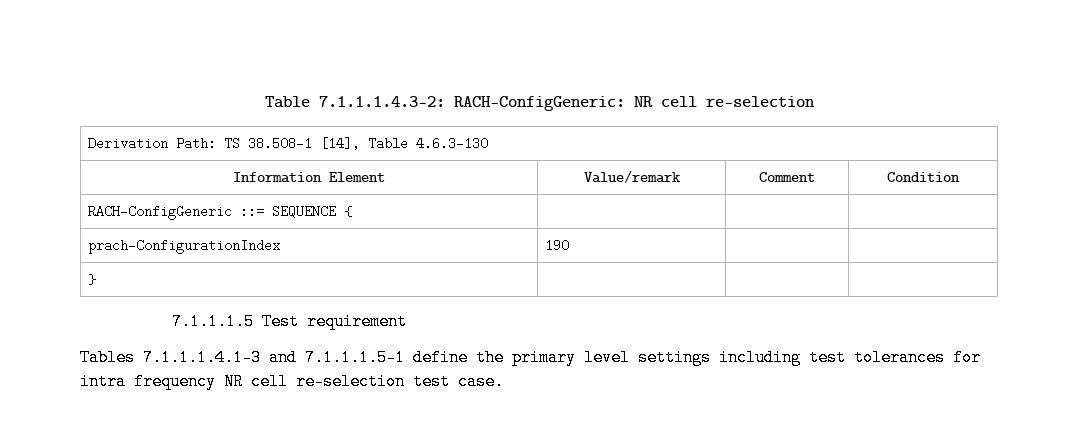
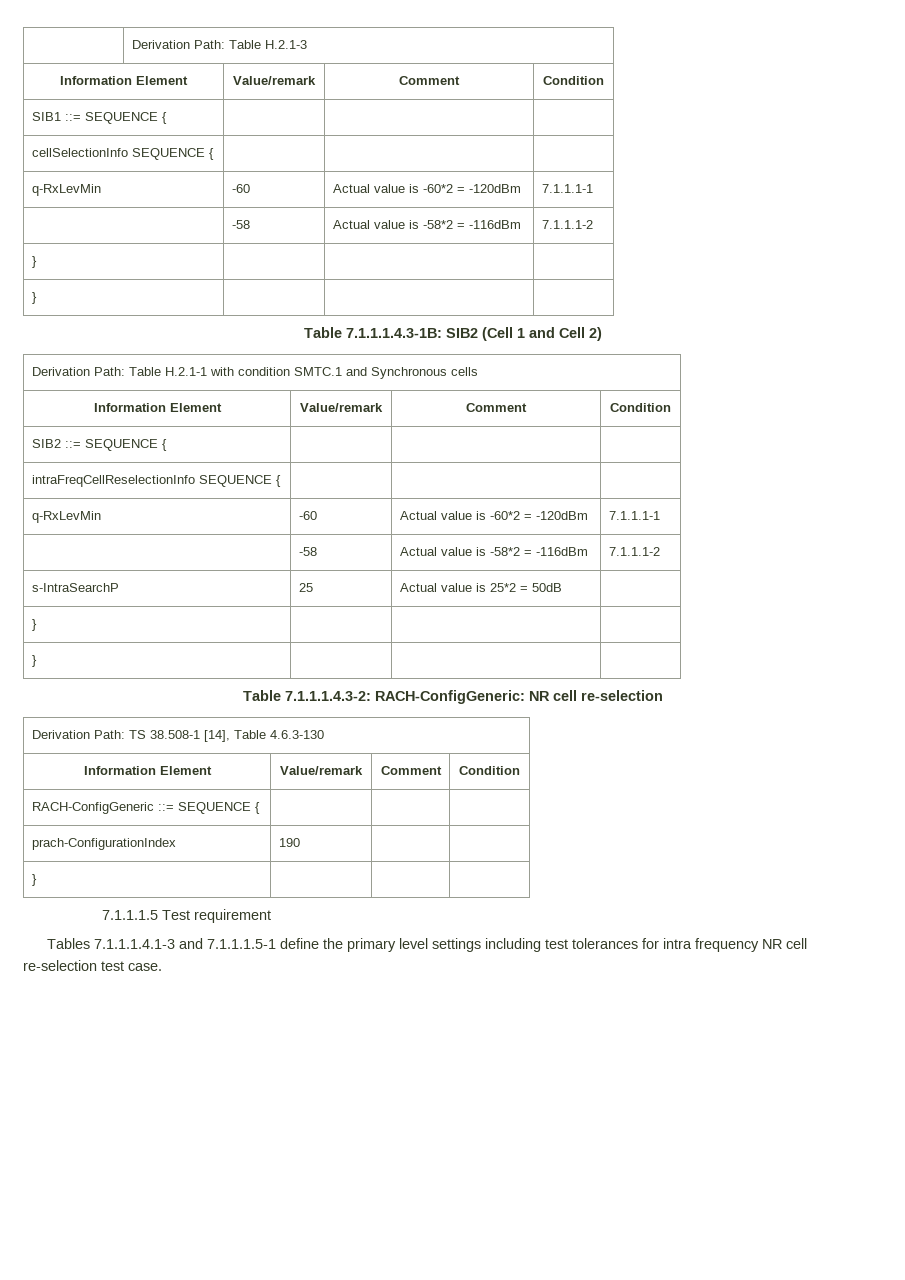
(264, 102) none -> [131,40,307,49] [60,76,188,85] [233,76,316,85] [399,76,460,85] [543,76,604,85] [31,112,167,124] [31,148,214,160] [31,184,101,196] [231,184,250,193] [332,184,521,193] [541,184,593,193] [231,220,250,229] [332,220,521,229] [541,220,593,229] [31,256,37,268] [31,292,37,304] [303,327,602,341] [31,367,478,379] [93,403,222,412] [300,403,383,412] [466,403,527,412] [610,403,671,412] [31,439,167,451] [31,475,281,487] [31,511,101,523] [298,511,317,520] [399,511,588,520] [608,511,660,520] [298,547,317,556] [399,547,588,556] [608,547,660,556] [31,583,119,592] [298,583,313,592] [399,583,562,592] [31,619,37,631] [31,655,37,667] | Derivation Path: Table H.2.1-3 // Information Element | Value/remark | Comment | Condition // SIB1 ::= SEQUENCE { | | | // cellSelectionInfo SEQUENCE { | | | // q-RxLevMin | -60 | Actual value is -60*2 = -120dBm | 7.1.1.1-1 // | -58 | Actual value is -58*2 = -116dBm | 7.1.1.1-2 // } | | | // } | | | // Table 7.1.1.1.4.3-1B: SIB2 (Cell 1 and Cell 2) // Derivation Path: Table H.2.1-1 with condition SMTC.1 and Synchronous cells // Information Element | Value/remark | Comment | Condition // SIB2 ::= SEQUENCE { | | | // intraFreqCellReselectionInfo SEQUENCE { | | | // q-RxLevMin | -60 | Actual value is -60*2 = -120dBm | 7.1.1.1-1 // | -58 | Actual value is -58*2 = -116dBm | 7.1.1.1-2 // s-IntraSearchP | 25 | Actual value is 25*2 = 50dB | // } | | | // } | | | //

